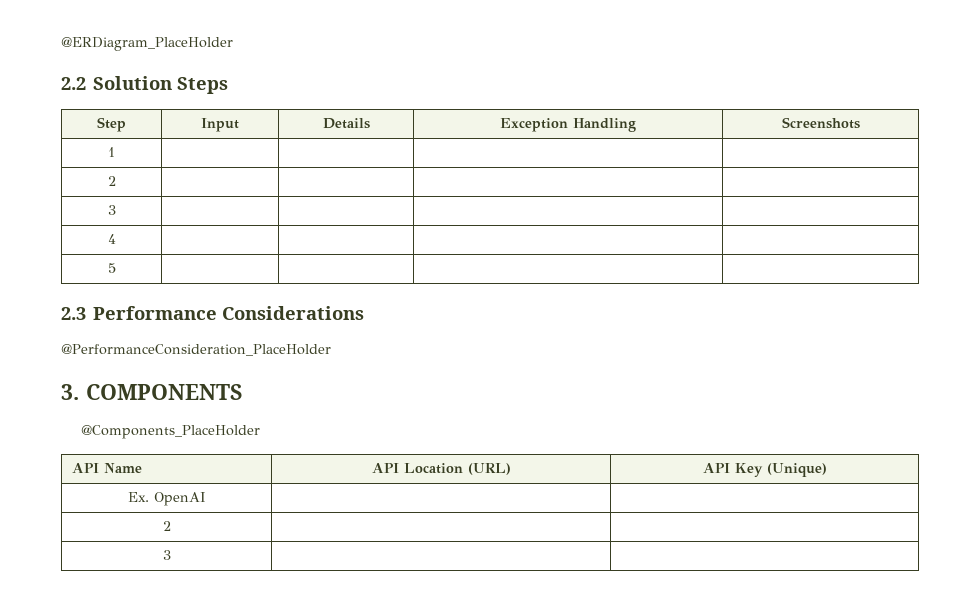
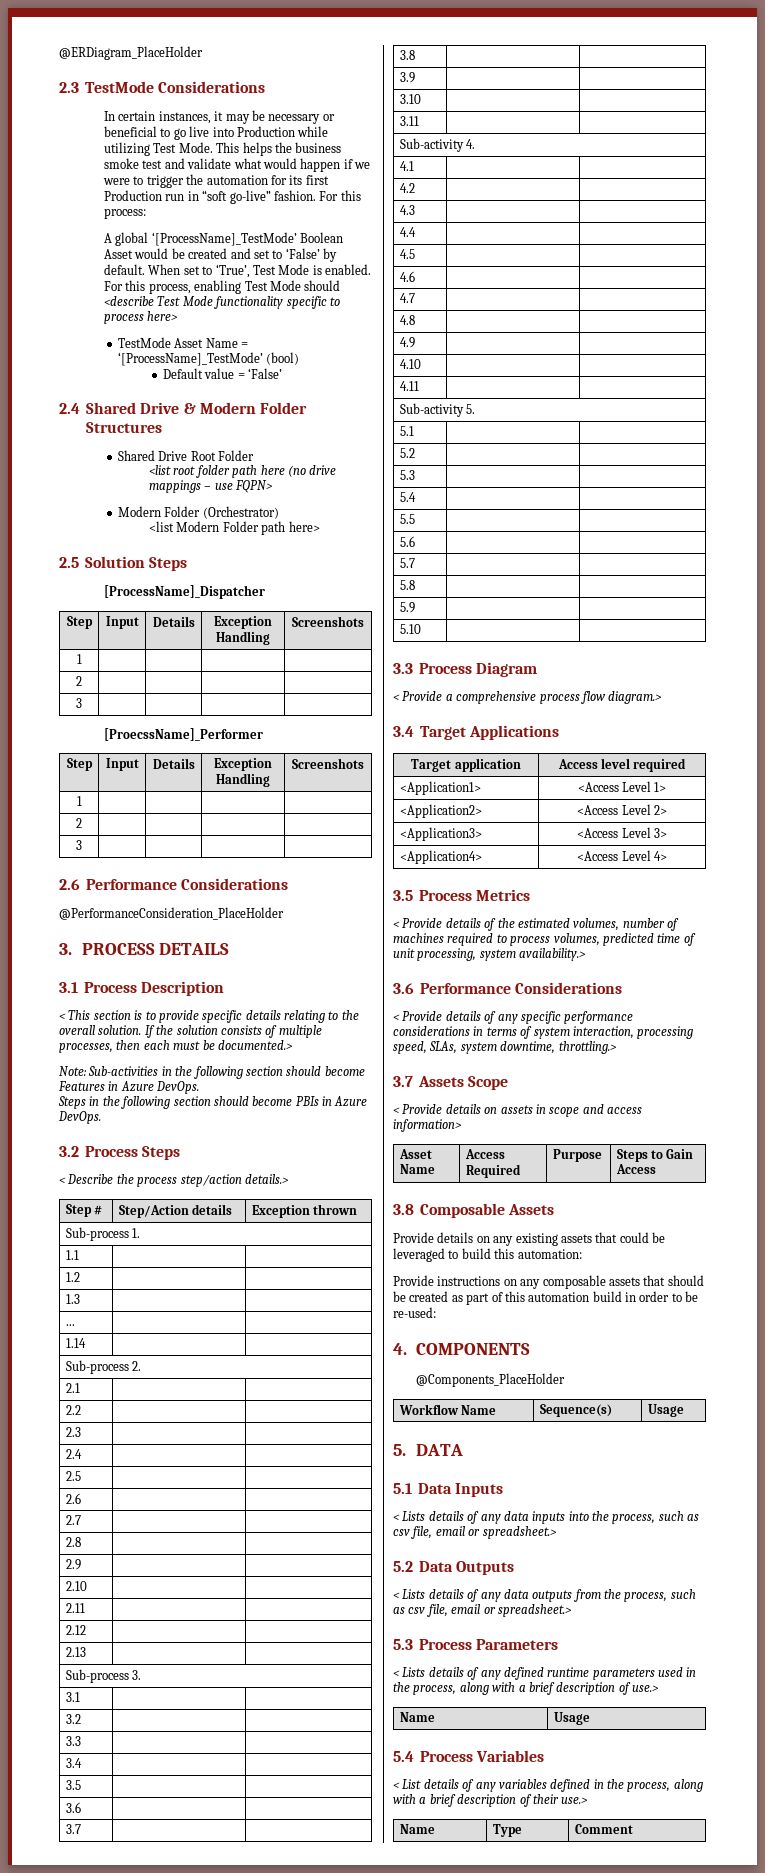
[61,77,86,90] 2.2 -> [59,81,266,93] [104,110,335,124] [104,126,329,140] [104,142,342,156] [104,158,371,172] [103,174,329,188] [104,190,361,204] [104,208,147,219] [104,232,344,246] [104,248,338,262] [104,264,372,278] [104,280,341,294] [104,296,340,309] [104,311,179,324] [117,337,248,348] [117,352,300,366] [162,368,282,379] [59,402,307,414] [86,422,163,433] [117,450,254,461] [149,465,337,478] [149,480,274,493] [117,506,279,519] [149,521,320,535] [59,557,79,568] 2.3 TestMode Considerations // In certain instances, it may be necessary or beneficial to go live into Production while utilizing Test Mode. This helps the business smoke test and validate what would happen if we were to trigger the automation for its first Production run in “soft go-live” fashion. For this process: // A global ‘[ProcessName]_TestMode’ Boolean Asset would be created and set to ‘False’ by default. When set to ‘True’, Test Mode is enabled. For this process, enabling Test Mode should <describe Test Mode functionality specific to process here> // TestMode Asset Name = ‘[ProcessName]_TestMode’ (bool) // Default value = ‘False’ // 2.4 Shared Drive & Modern Folder Structures // Shared Drive Root Folder // <list root folder path here (no drive mappings – use FQPN> // Modern Folder (Orchestrator) // <list Modern Folder path here> // 2.5
[97,117,126,132] [201,118,239,132] [322,118,370,129] [500,118,636,132] [781,117,860,129] [108,147,115,157] [107,176,116,186] [107,205,116,215] [107,234,116,244] [107,263,116,273] [61,306,365,320] [61,344,331,356] [61,384,79,400] // Step | Input | Details | Exception Handling | Screenshots // 1 | | | | // 2 | | | | // 3 | | | | // 4 | | | | // 5 | | | | // 2.3 Performance Considerations // @PerformanceConsideration_PlaceHolder // 3. -> [104,585,266,599] [66,616,93,629] [105,616,139,629] [152,616,195,627] [214,616,272,629] [216,631,270,645] [292,616,364,627] [76,654,82,664] [76,676,82,686] [76,698,82,708] [104,728,264,741] [66,758,93,771] [105,758,139,771] [152,758,195,769] [214,758,272,771] [216,773,270,787] [292,758,364,769] [76,796,82,806] [76,818,82,828] [76,840,82,850] [59,878,289,890] [59,907,284,920] [59,943,230,955] [59,981,225,996] [59,1010,359,1023] [59,1025,322,1038] [59,1040,293,1053] [59,1066,365,1079] [58,1081,200,1094] [58,1096,368,1109] [58,1111,101,1124] [59,1146,181,1160] [59,1174,289,1187] [65,1204,103,1217] [118,1204,233,1218] [251,1204,358,1218] [65,1227,141,1241] [65,1250,79,1260] [65,1272,80,1282] [65,1294,80,1304] [65,1324,75,1326] [65,1338,86,1348] [65,1360,142,1374] [65,1383,80,1393] [65,1405,81,1415] [65,1427,81,1437] [65,1449,82,1459] [65,1471,81,1481] [65,1493,81,1504] [65,1515,81,1525] [65,1537,81,1547] [65,1559,81,1570] [65,1581,87,1591] [65,1603,85,1613] [65,1625,86,1635] [65,1647,86,1657] [65,1669,142,1683] [65,1692,80,1702] [65,1714,81,1724] [65,1736,81,1746] [65,1758,82,1768] [65,1780,81,1790] [65,1802,81,1813] [65,1824,81,1834] [399,50,415,60] [399,72,415,83] [399,94,421,104] [399,116,419,126] [399,138,476,152] [399,161,414,171] [399,183,415,193] [399,205,415,215] [399,227,416,237] [399,249,415,259] [399,271,415,282] [399,293,415,303] [399,315,415,325] [399,337,415,348] [399,359,421,369] [399,381,419,391] [399,403,476,417] [399,426,414,436] [399,448,415,458] [399,470,415,480] [399,492,416,502] [399,514,415,524] [399,536,415,547] [399,558,415,568] [399,580,415,590] [399,602,415,613] [399,624,421,634] [393,662,538,677] [393,691,663,704] [393,725,560,740] [411,758,521,772] [557,758,687,772] [399,781,481,795] [577,781,667,792] [399,804,482,818] [577,804,667,815] [399,827,482,841] [577,827,667,838] [399,850,482,864] [577,850,667,861] [393,889,531,901] [393,918,679,931] [393,933,696,946] [393,948,587,961] [393,982,623,994] [393,1011,634,1024] [393,1026,694,1039] [393,1041,617,1054] [393,1076,509,1090] [393,1104,642,1117] [393,1119,462,1132] [398,1149,432,1159] [399,1164,435,1174] [464,1149,505,1159] [465,1164,521,1178] [552,1149,602,1162] [616,1149,694,1162] [615,1164,656,1174] [393,1203,555,1218] [393,1232,665,1246] [393,1248,582,1262] [393,1275,704,1289] [393,1291,699,1305] [393,1307,436,1318] [393,1343,407,1355] // [ProcessName]_Dispatcher // Step | Input | Details | Exception Handling | Screenshots // 1 | | | | // 2 | | | | // 3 | | | | // [ProecssName]_Performer // Step | Input | Details | Exception Handling | Screenshots // 1 | | | | // 2 | | | | // 3 | | | | // 2.6 Performance Considerations // @PerformanceConsideration_PlaceHolder // 3. PROCESS DETAILS // 3.1 Process Description // < This section is to provide specific details relating to the overall solution. If the solution consists of multiple processes, then each must be documented.> // Note: Sub-activities in the following section should become Features in Azure DevOps. // Steps in the following section should become PBIs in Azure DevOps. // 3.2 Process Steps // < Describe the process step/action details.> // Step # | Step/Action details | Exception thrown // Sub-process 1. // 1.1 | | // 1.2 | | // 1.3 | | // ... | | // 1.14 | | // Sub-process 2. // 2.1 | | // 2.2 | | // 2.3 | | // 2.4 | | // 2.5 | | // 2.6 | | // 2.7 | | // 2.8 | | // 2.9 | | // 2.10 | | // 2.11 | | // 2.12 | | // 2.13 | | // Sub-process 3. // 3.1 | | // 3.2 | | // 3.3 | | // 3.4 | | // 3.5 | | // 3.6 | | // 3.7 | | // 3.8 | | // 3.9 | | // 3.10 | | // 3.11 | | // Sub-activity 4. // 4.1 | | // 4.2 | | // 4.3 | | // 4.4 | | // 4.5 | | // 4.6 | | // 4.7 | | // 4.8 | | // 4.9 | | // 4.10 | | // 4.11 | | // Sub-activity 5. // 5.1 | | // 5.2 | | // 5.3 | | // 5.4 | | // 5.5 | | // 5.6 | | // 5.7 | | // 5.8 | | // 5.9 | | // 5.10 | | // 3.3 Process Diagram // < Provide a comprehensive process flow diagram.> // 3.4 Target Applications // Target application | Access level required // <Application1> | <Access Level 1> // <Application2> | <Access Level 2> // <Application3> | <Access Level 3> // <Application4> | <Access Level 4> // 3.5 Process Metrics // < Provide details of the estimated volumes, number of machines required to process volumes, predicted time of unit processing, system availability.> // 3.6 Performance Considerations // < Provide details of any specific performance considerations in terms of system interaction, processing speed, SLAs, system downtime, throttling.> // 3.7 Assets Scope // < Provide details on assets in scope and access information> // Asset Name | Access Required | Purpose | Steps to Gain Access // 3.8 Composable Assets // Provide details on any existing assets that could be leveraged to build this automation: // Provide instructions on any composable assets that should be created as part of this automation build in order to be re-used: // 4.
[71,463,142,473] [371,463,511,475] [702,463,827,477] [127,492,206,506] [162,521,171,531] [162,550,171,560] API Name | API Location (URL) | API Key (Unique) // Ex. OpenAI | | // 2 | | // 3 | | -> [398,1404,497,1415] [539,1404,612,1417] [647,1404,684,1417] [393,1444,463,1456] [393,1483,504,1497] [393,1511,700,1524] [393,1526,557,1539] [393,1561,515,1575] [393,1589,696,1602] [393,1604,572,1617] [393,1639,559,1650] [393,1667,697,1680] [393,1682,659,1695] [399,1712,435,1722] [553,1712,590,1725] [393,1750,545,1762] [393,1779,703,1792] [393,1794,589,1807] [399,1824,435,1834] [492,1824,522,1837] [574,1824,633,1834] Workflow Name | Sequence(s) | Usage // 5. DATA // 5.1 Data Inputs // < Lists details of any data inputs into the process, such as csv file, email or spreadsheet.> // 5.2 Data Outputs // < Lists details of any data outputs from the process, such as csv file, email or spreadsheet.> // 5.3 Process Parameters // < Lists details of any defined runtime parameters used in the process, along with a brief description of use.> // Name | Usage // 5.4 Process Variables // < List details of any variables defined in the process, along with a brief description of their use.> // Name | Type | Comment

